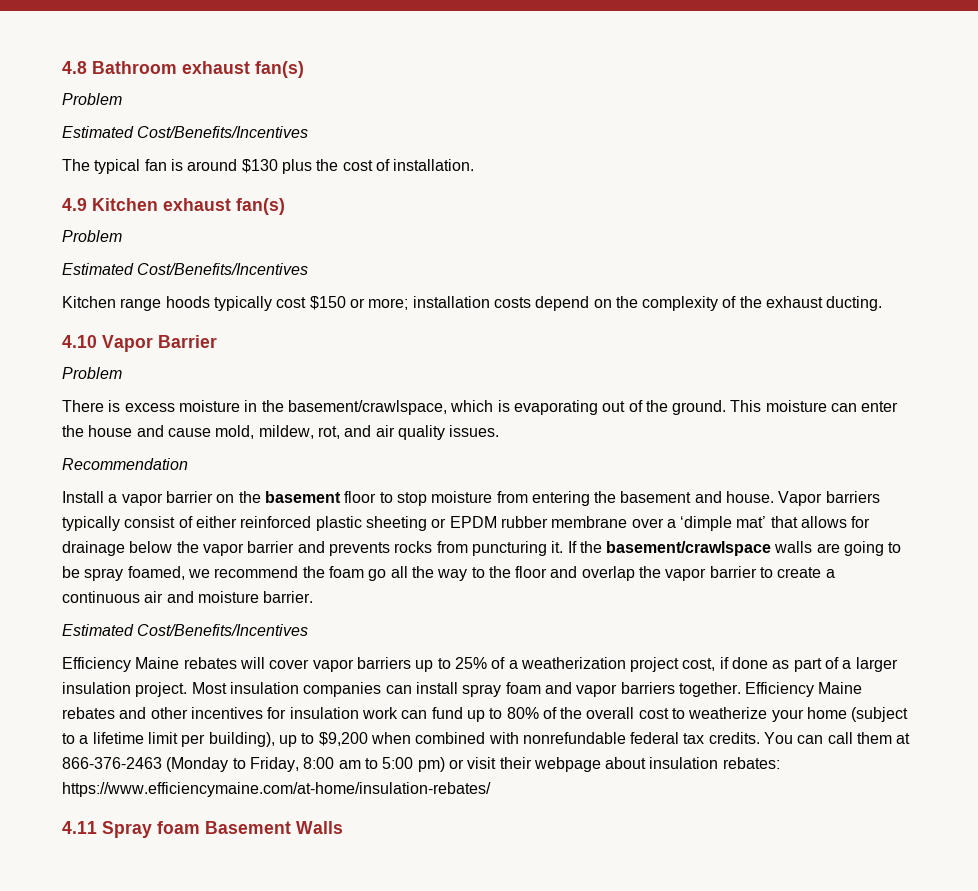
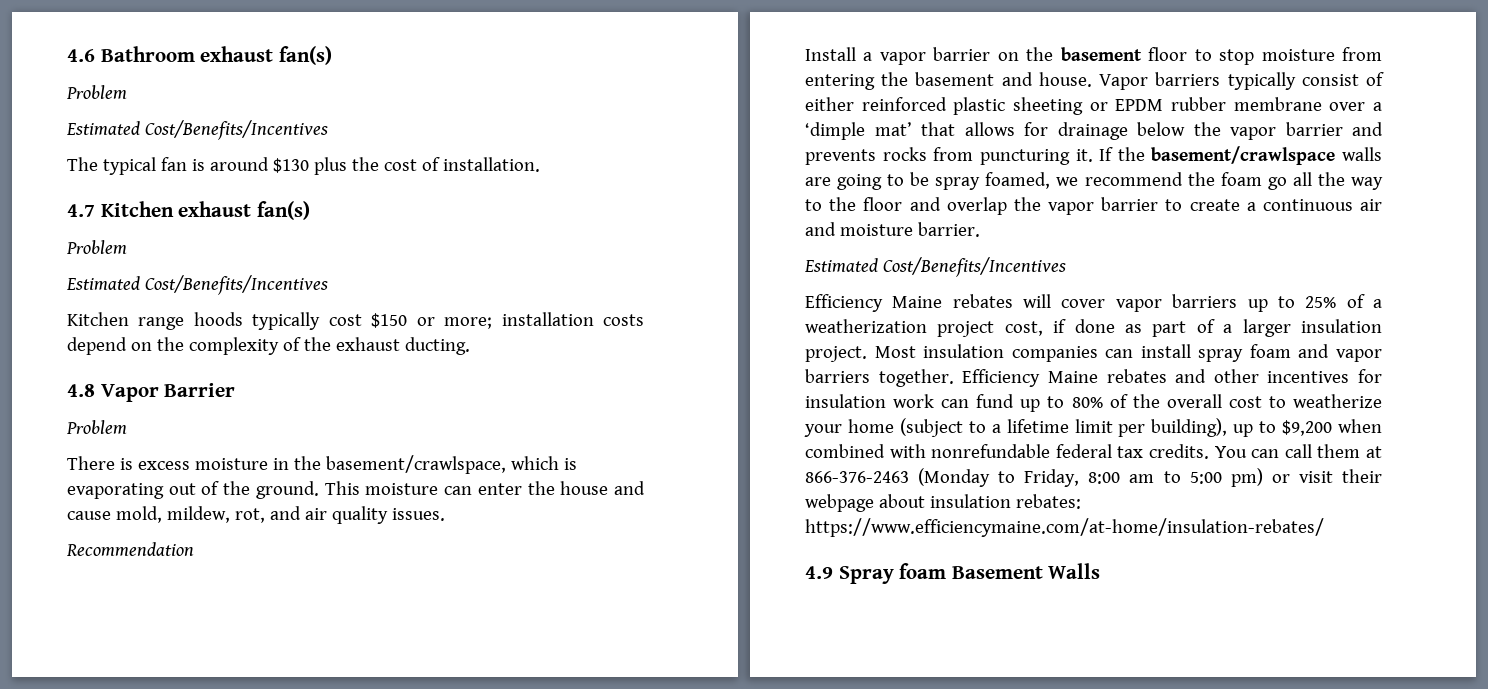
[62,61,87,74] 4.8 -> [67,49,95,62] 4.6
[62,198,87,211] 4.9 -> [67,204,95,217] 4.7
[62,335,97,348] 4.10 -> [67,384,95,397] 4.8
[62,821,97,834] 4.11 -> [805,566,833,579] 4.9

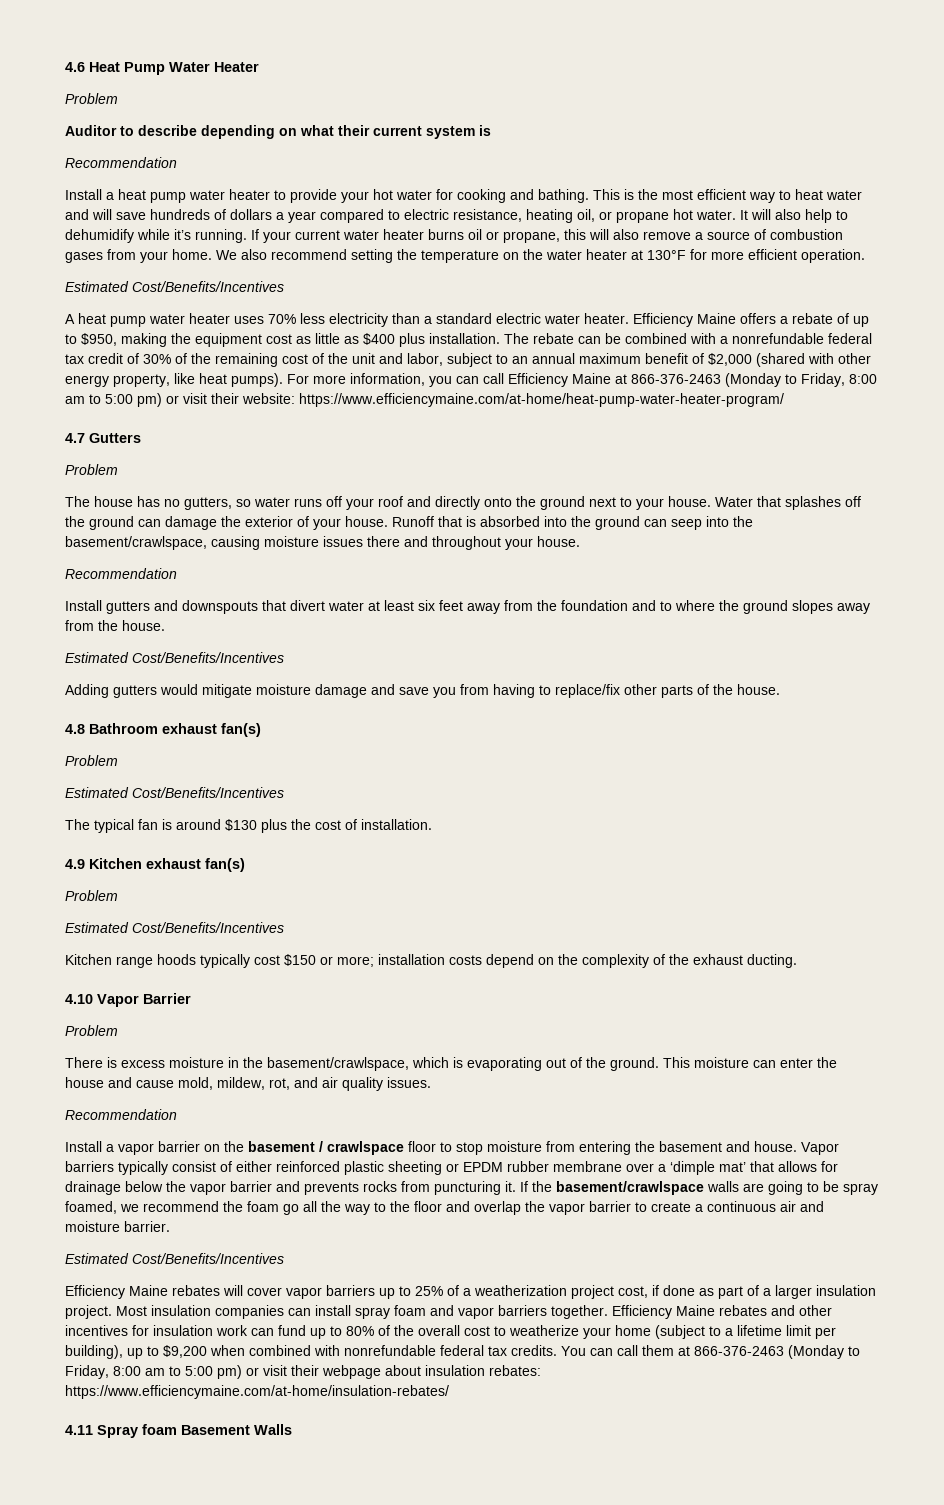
(95, 55) none -> [89,62,259,75] [65,93,118,104] [65,125,491,139] [65,157,177,168] [65,189,862,203] [65,209,848,223] [65,229,843,243] [65,249,865,263] [65,281,284,292] [65,313,869,327] [65,333,872,347] [65,353,871,367] [65,373,877,387] [65,393,784,407] [65,433,141,443] [65,464,118,475] [65,496,861,510] [65,516,753,530] [65,536,580,550] [65,568,177,579] [65,600,870,614] [65,620,165,631] [65,652,284,663] [65,684,780,698] [65,724,85,734] Heat Pump Water Heater // Problem // Auditor to describe depending on what their current system is // Recommendation // Install a heat pump water heater to provide your hot water for cooking and bathing. This is the most efficient way to heat water and will save hundreds of dollars a year compared to electric resistance, heating oil, or propane hot water. It will also help to dehumidify while it’s running. If your current water heater burns oil or propane, this will also remove a source of combustion gases from your home. We also recommend setting the temperature on the water heater at 130°F for more efficient operation. // Estimated Cost/Benefits/Incentives // A heat pump water heater uses 70% less electricity than a standard electric water heater. Efficiency Maine offers a rebate of up to $950, making the equipment cost as little as $400 plus installation. The rebate can be combined with a nonrefundable federal tax credit of 30% of the remaining cost of the unit and labor, subject to an annual maximum benefit of $2,000 (shared with other energy property, like heat pumps). For more information, you can call Efficiency Maine at 866-376-2463 (Monday to Friday, 8:00 am to 5:00 pm) or visit their website: https://www.efficiencymaine.com/at-home/heat-pump-water-heater-program/ // 4.7 Gutters // Problem // The house has no gutters, so water runs off your roof and directly onto the ground next to your house. Water that splashes off the ground can damage the exterior of your house. Runoff that is absorbed into the ground can seep into the basement/crawlspace, causing moisture issues there and throughout your house. // Recommendation // Install gutters and downspouts that divert water at least six feet away from the foundation and to where the ground slopes away from the house. // Estimated Cost/Benefits/Incentives // Adding gutters would mitigate moisture damage and save you from having to replace/fix other parts of the house. // 4.8
[67,204,95,217] 4.7 -> [65,859,85,869] 4.9
[67,384,95,397] 4.8 -> [65,994,93,1004] 4.10
(1142, 54) none -> [319,1141,404,1155] / crawlspace
[805,566,833,579] 4.9 -> [65,1425,93,1435] 4.11

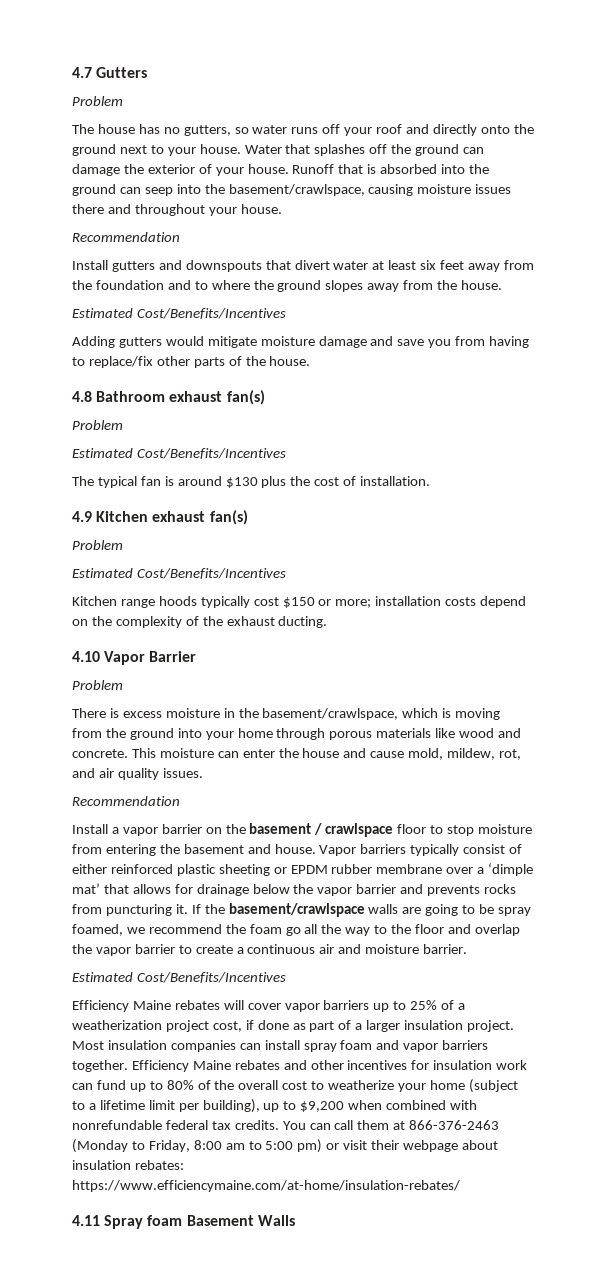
[65,62,259,75] [65,93,118,104] [65,125,491,139] [65,157,177,168] [65,189,862,203] [65,209,848,223] [65,229,843,243] [65,249,865,263] [65,281,284,292] [65,313,869,327] [65,333,872,347] [65,353,871,367] [65,373,877,387] [65,393,784,407] 4.6 Heat Pump Water Heater // Problem // Auditor to describe depending on what their current system is // Recommendation // Install a heat pump water heater to provide your hot water for cooking and bathing. This is the most efficient way to heat water and will save hundreds of dollars a year compared to electric resistance, heating oil, or propane hot water. It will also help to dehumidify while it’s running. If your current water heater burns oil or propane, this will also remove a source of combustion gases from your home. We also recommend setting the temperature on the water heater at 130°F for more efficient operation. // Estimated Cost/Benefits/Incentives // A heat pump water heater uses 70% less electricity than a standard electric water heater. Efficiency Maine offers a rebate of up to $950, making the equipment cost as little as $400 plus installation. The rebate can be combined with a nonrefundable federal tax credit of 30% of the remaining cost of the unit and labor, subject to an annual maximum benefit of $2,000 (shared with other energy property, like heat pumps). For more information, you can call Efficiency Maine at 866-376-2463 (Monday to Friday, 8:00 am to 5:00 pm) or visit their website: https://www.efficiencymaine.com/at-home/heat-pump-water-heater-program/ // -> (72, 72) none
[467,1057,659,1071] evaporating out of the ground. -> [455,708,501,720] [72,728,522,740] [72,749,128,758] moving from the ground into your home through porous materials like wood and concrete.

